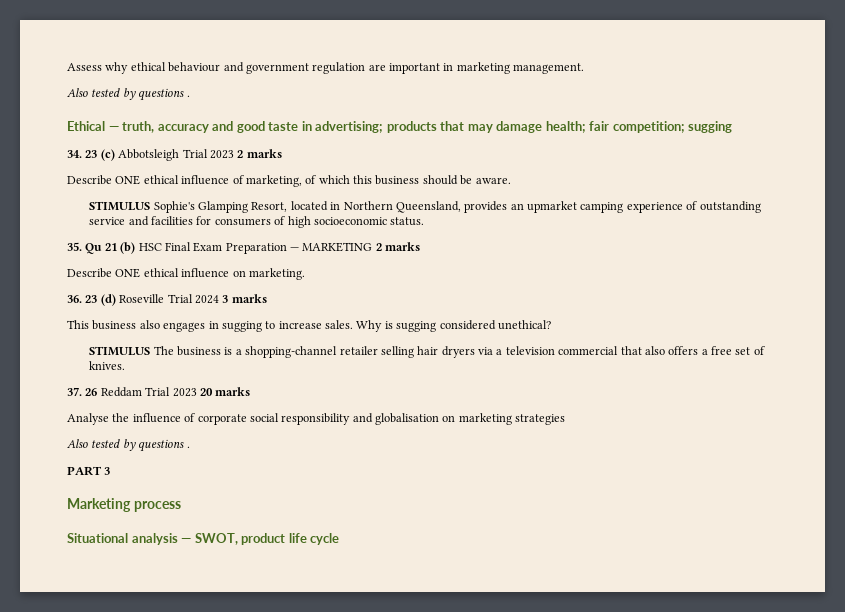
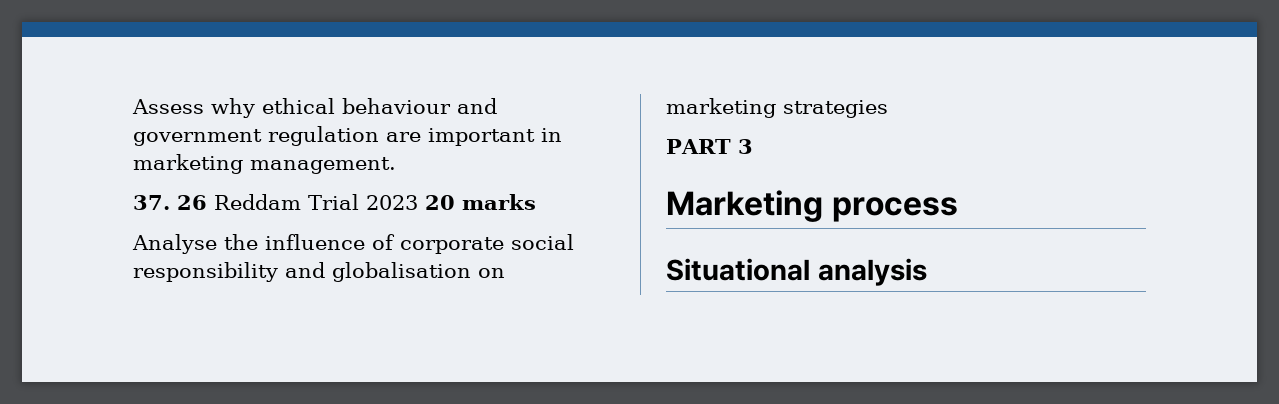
[67,88,190,101] [67,121,733,133] [67,149,282,161] [67,175,511,187] [89,201,761,213] [89,216,425,228] [67,242,421,254] [67,268,305,280] [67,294,267,306] [67,320,551,332] [89,346,765,358] [89,361,126,370] // Also tested by questions . // Ethical — truth, accuracy and good taste in advertising; products that may damage health; fair competition; sugging // 34. 23 (c) Abbotsleigh Trial 2023 2 marks // Describe ONE ethical influence of marketing, of which this business should be aware. // STIMULUS Sophie's Glamping Resort, located in Northern Queensland, provides an upmarket camping experience of outstanding service and facilities for consumers of high socioeconomic status. // 35. Qu 21 (b) HSC Final Exam Preparation — MARKETING 2 marks // Describe ONE ethical influence on marketing. // 36. 23 (d) Roseville Trial 2024 3 marks // This business also engages in sugging to increase sales. Why is sugging considered unethical? // STIMULUS The business is a shopping-channel retailer selling hair dryers via a television commercial that also offers a free set of knives. -> (396, 165) none
[67,439,190,452] // Also tested by questions . -> (888, 109) none
[181,533,340,545] — SWOT, product life cycle -> (927, 272) none

